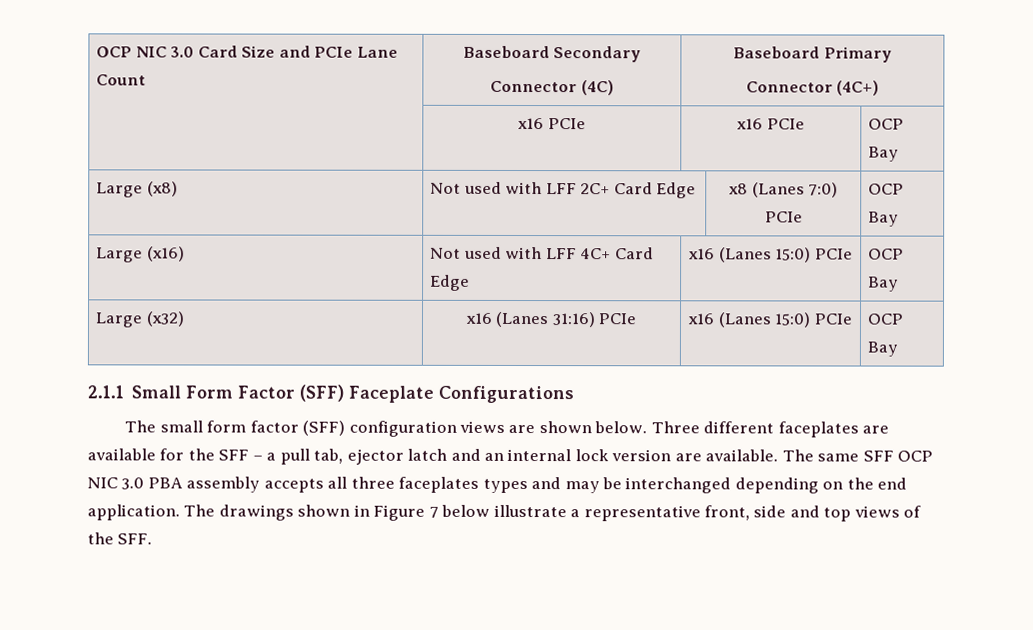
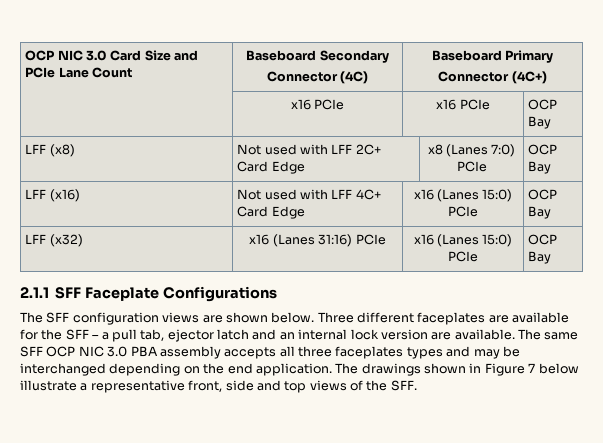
[96,182,144,198] Large -> [25,144,47,154] LFF
[96,247,144,263] Large -> [25,189,47,199] LFF
[95,312,144,328] Large -> [25,234,47,244] LFF
[131,384,345,402] Small Form Factor (SFF) -> [55,287,82,299] SFF
[159,420,346,436] small form factor (SFF) -> [46,312,70,323] SFF

